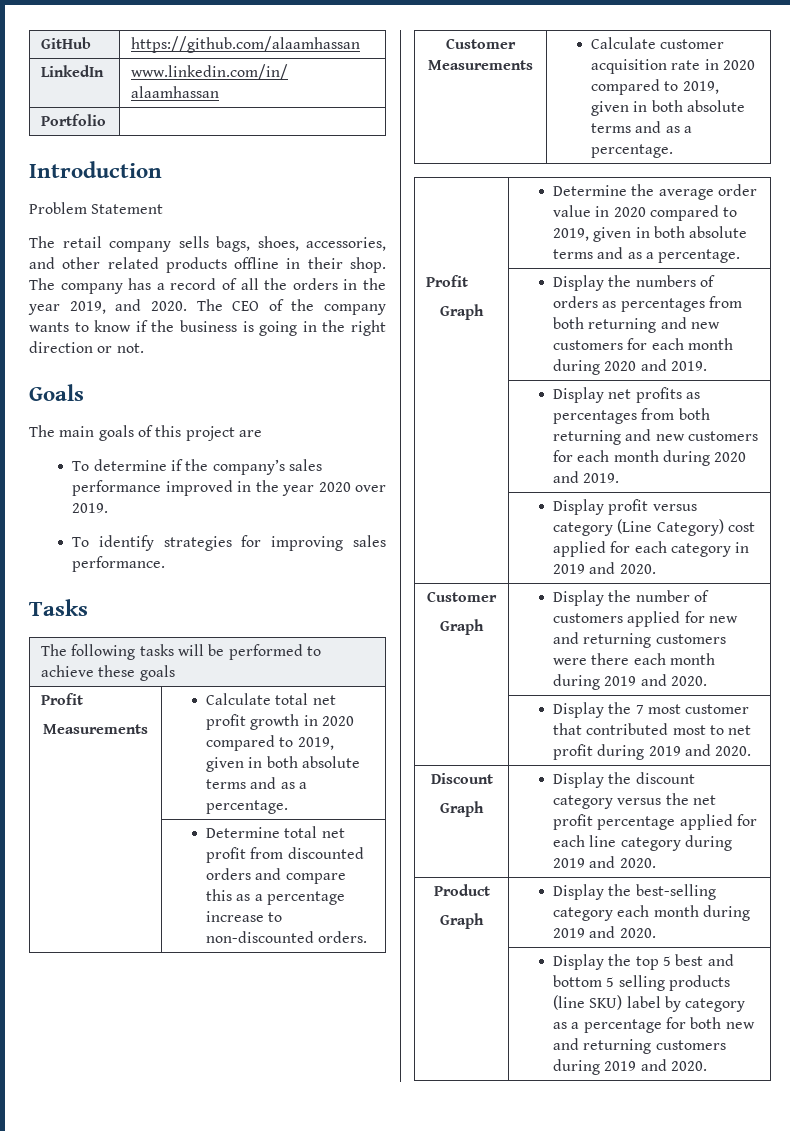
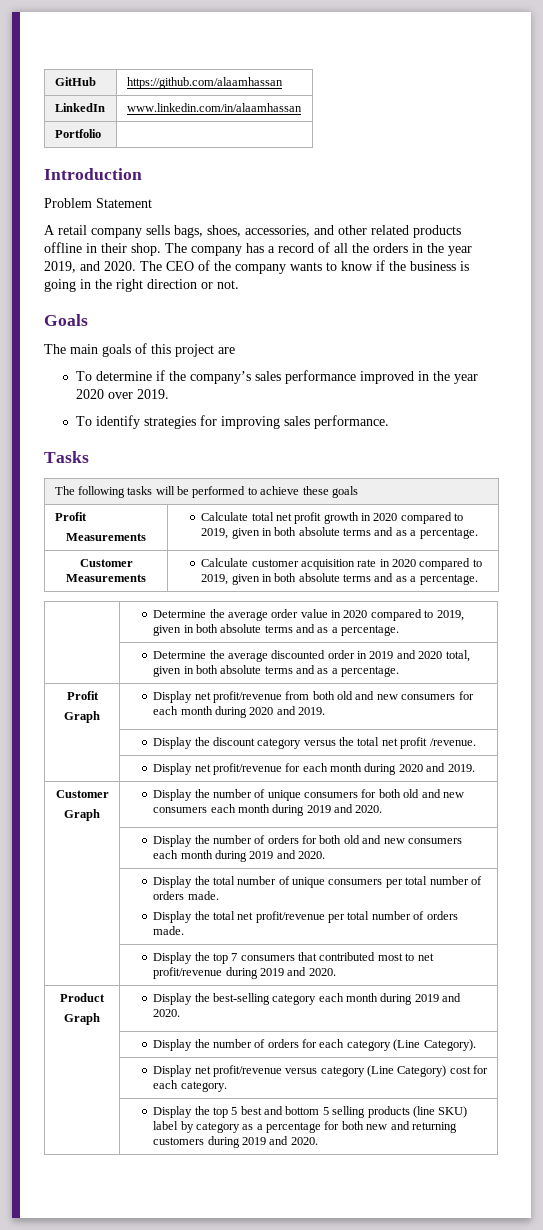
[29,236,55,248] The -> [44,225,55,235] A
[206,826,345,838] [206,847,364,863] [206,868,346,884] [206,889,346,905] [206,911,283,922] [206,931,368,943] // | Determine total net profit from discounted orders and compare this as a percentage increase to non-discounted orders. -> (478, 533) none
[426,275,469,287] [440,304,484,320] [553,275,716,291] [553,296,743,312] [553,317,721,333] [553,338,734,350] [553,359,708,375] [553,387,701,403] [553,408,710,424] [553,429,759,445] [553,450,747,466] [553,471,620,483] [553,499,697,515] [553,519,756,536] [553,541,750,557] [553,562,656,574] Profit // Graph | Display the numbers of orders as percentages from both returning and new customers for each month during 2020 and 2019. // | Display net profits as percentages from both returning and new customers for each month during 2020 and 2019. // | Display profit versus category (Line Category) cost applied for each category in 2019 and 2020. -> [153,650,470,662] [153,665,400,677] [66,691,99,700] [64,711,100,723] [153,691,474,703] [153,706,326,718] [153,737,476,749] [153,763,475,775] | Determine the average discounted order in 2019 and 2020 total, given in both absolute terms and as a percentage. // Profit // Graph | Display net profit/revenue from both old and new consumers for each month during 2020 and 2019. // | Display the discount category versus the total net profit /revenue. // | Display net profit/revenue for each month during 2020 and 2019.
[553,611,739,627] [553,632,726,648] [553,653,716,665] [553,674,708,690] [553,702,750,718] customers applied for new and returning customers were there each month during 2019 and 2020. // | Display the 7 most customer -> [267,789,464,801] [153,804,383,816] [153,835,462,847] [153,850,326,862] [153,876,482,888] [153,891,219,900] [153,911,458,923] [153,926,185,935] [153,952,295,964] unique consumers for both old and new consumers each month during 2019 and 2020. // | Display the number of orders for both old and new consumers each month during 2019 and 2020. // | Display the total number of unique consumers per total number of orders made. // Display the total net profit/revenue per total number of orders made. // | Display the top 7 consumers
[553,744,752,760] [430,773,493,784] [440,801,484,817] [553,772,695,788] [553,793,717,809] [553,814,758,830] [553,835,681,851] profit during 2019 and 2020. // Discount // Graph | Display the discount category versus the net profit percentage applied for each line category -> [153,967,223,979] profit/revenue
(656, 933) none -> [153,1039,476,1051] [153,1065,489,1077] [153,1080,227,1092] // | Display the number of orders for each category (Line Category). // | Display net profit/revenue versus category (Line Category) cost for each category.

